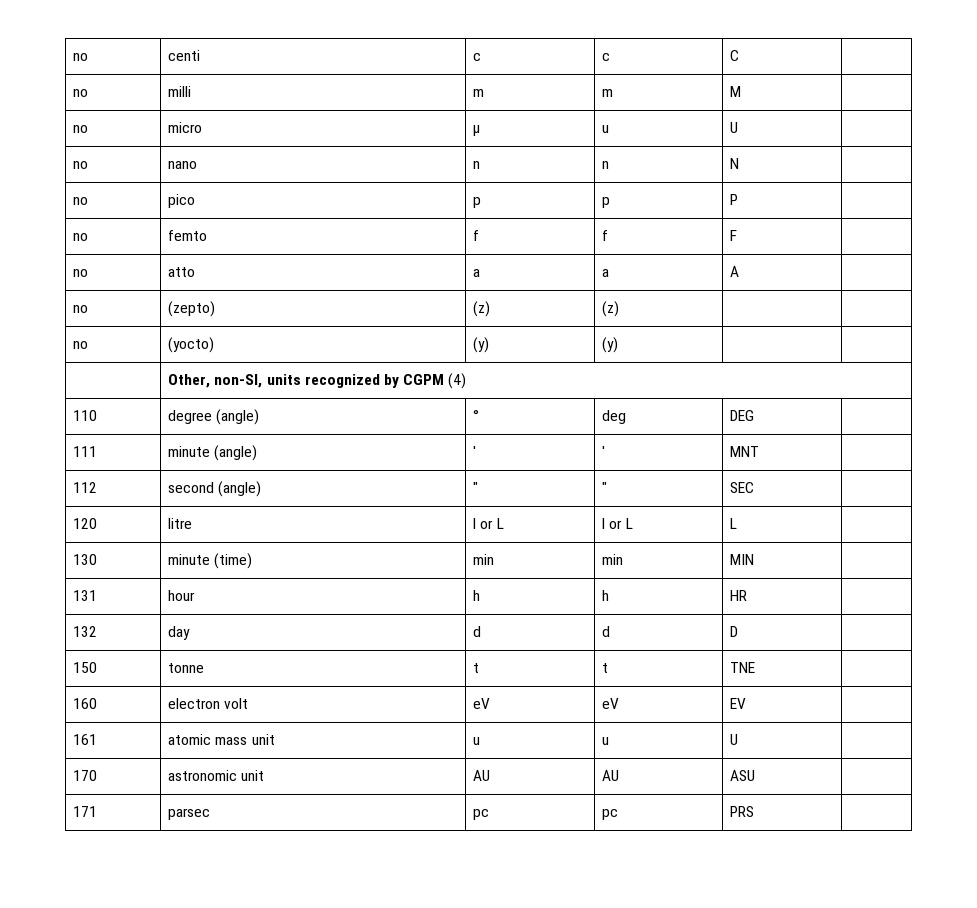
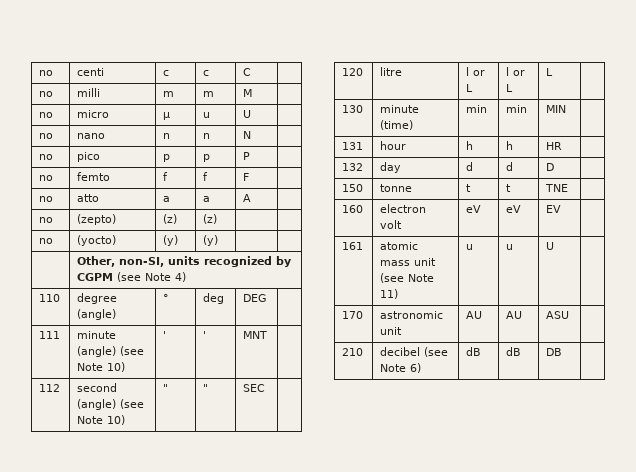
[448,373,467,389] (4) -> [117,272,187,282] (see Note 4)
(258, 453) none -> [120,346,145,356] [77,362,126,372] (see Note 10)
(262, 489) none -> [120,399,145,409] [77,415,126,425] (see Note 10)
(275, 739) none -> [380,273,435,283] [380,289,399,299] (see Note 11)
[73,806,98,817] [168,808,211,820] [473,809,490,820] [602,809,619,820] [730,806,755,817] 171 | parsec | pc | pc | PRS -> [342,348,364,356] [380,347,449,357] [380,363,422,373] [466,347,482,356] [506,347,522,356] [546,348,563,356] 210 | decibel (see Note 6) | dB | dB | DB

